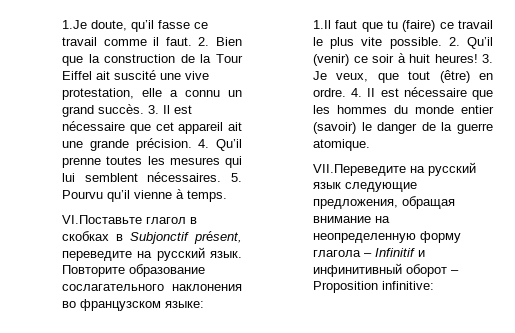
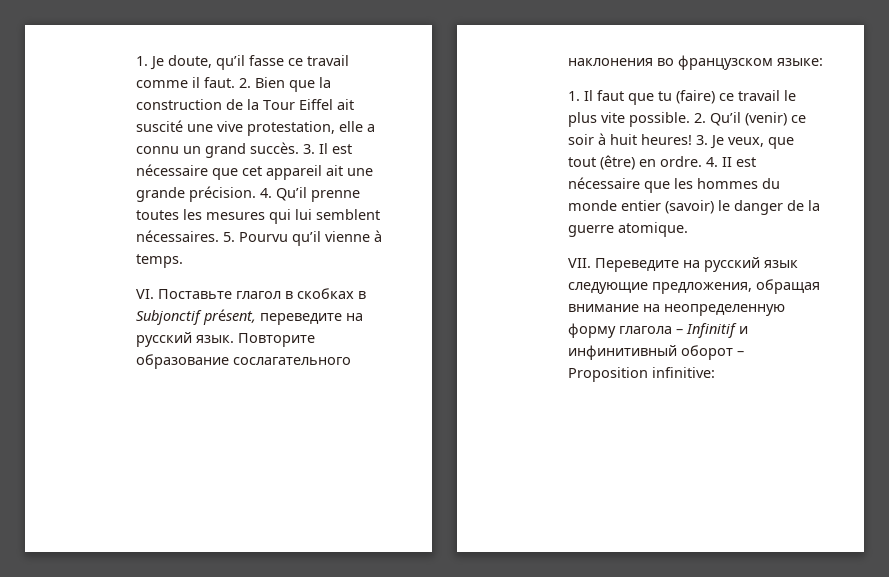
[62,20,88,29] 1.Je -> [135,56,164,70] 1. Je
[62,215,143,224] VI.Поставьте -> [135,289,232,299] VI. Поставьте
[313,20,332,29] 1.Il -> [567,90,593,101] 1. Il
[313,164,407,176] VII.Переведите -> [567,258,679,272] VII. Переведите

